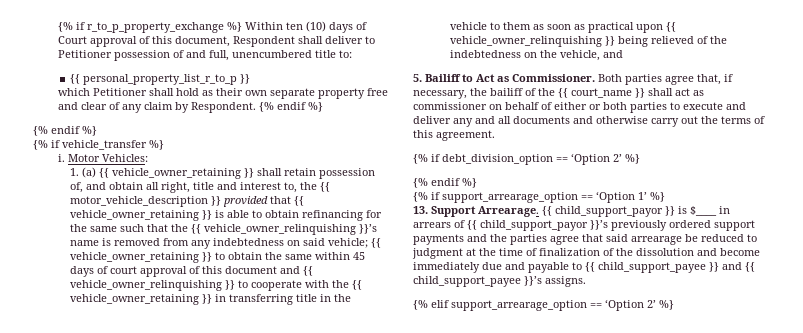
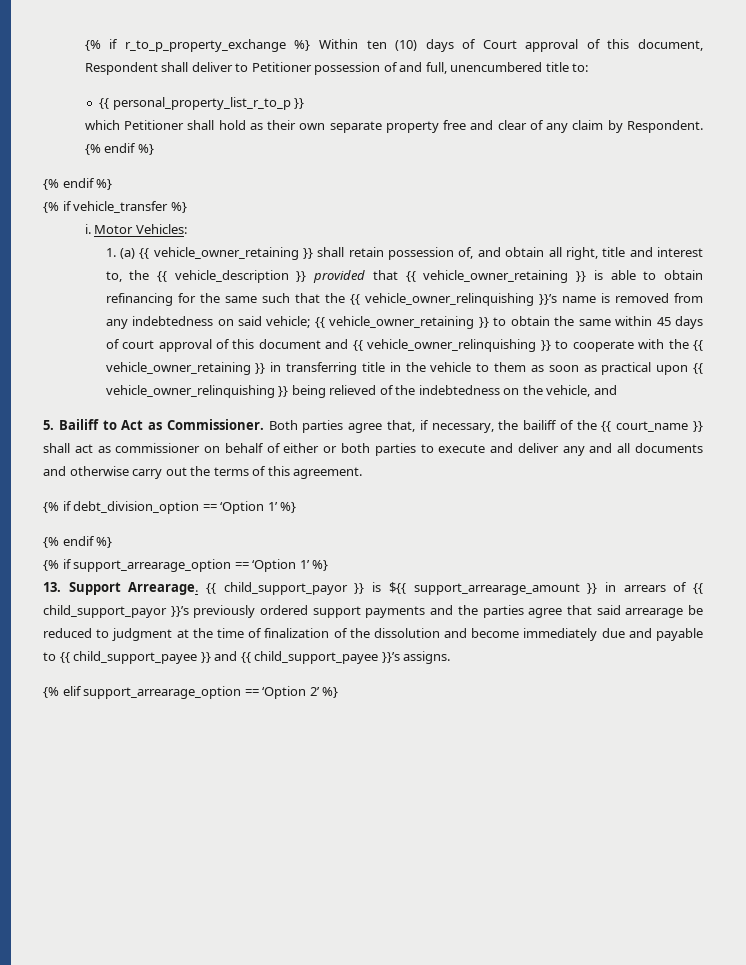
[70,196,209,207] motor_vehicle_description -> [174,270,289,283] vehicle_description
[613,154,622,162] 2’ -> [267,502,278,511] 1’
[690,206,717,216] $____ -> [388,582,598,595] ${{ support_arrearage_amount }}

